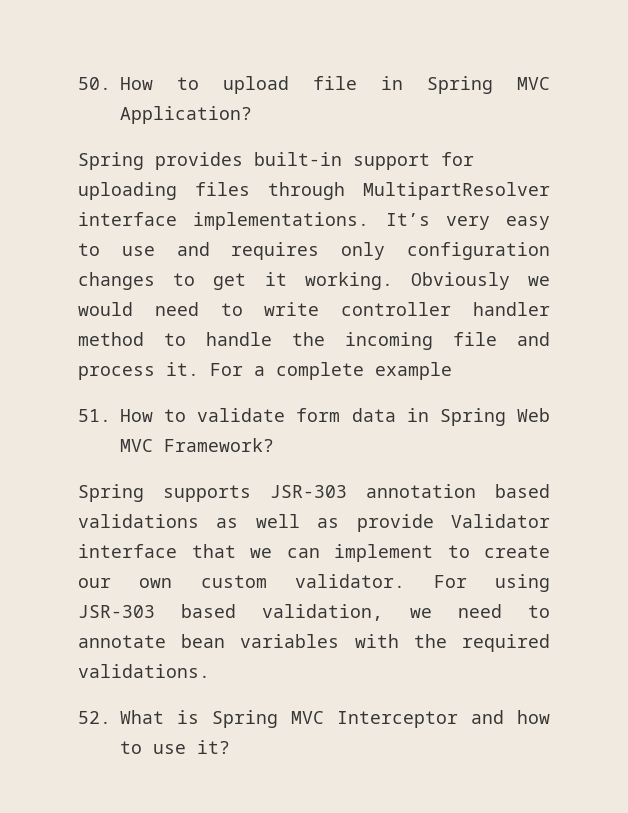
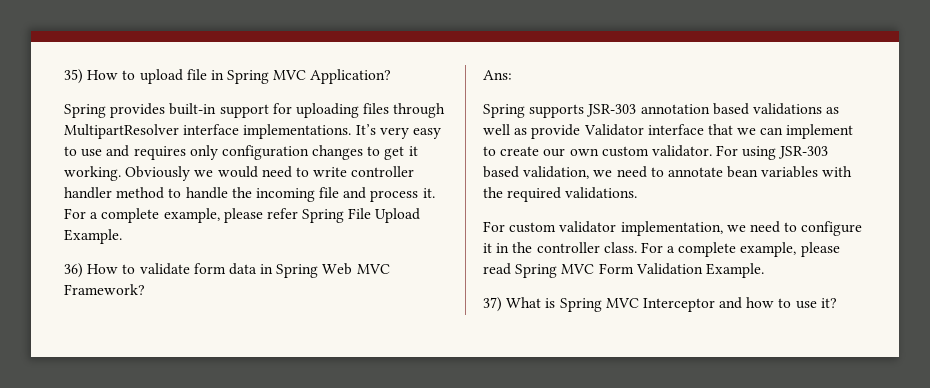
[78,77,111,90] 50. -> [64,69,83,84] 35)
[375,362,452,380] [78,409,111,422] example // 51. -> [163,208,421,223] [64,229,122,244] [64,263,83,278] example, please refer Spring File Upload Example. // 36)
(274, 445) none -> [483,70,512,80] // Ans:
[78,711,111,724] 52. -> [483,221,863,236] [483,242,840,257] [483,263,764,278] [483,297,502,312] For custom validator implementation, we need to configure it in the controller class. For a complete example, please read Spring MVC Form Validation Example. // 37)

